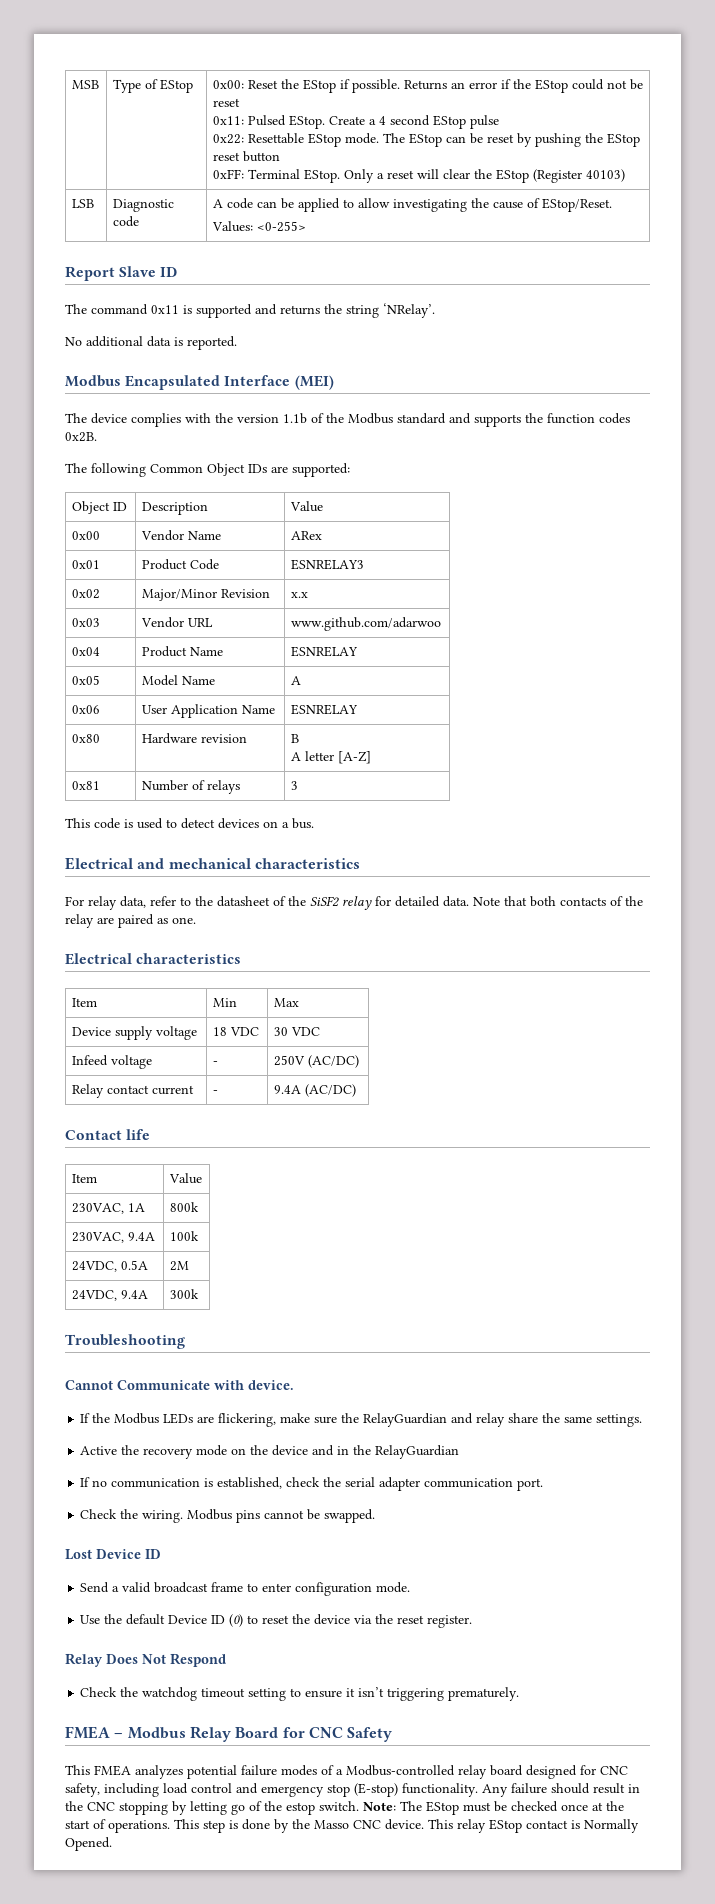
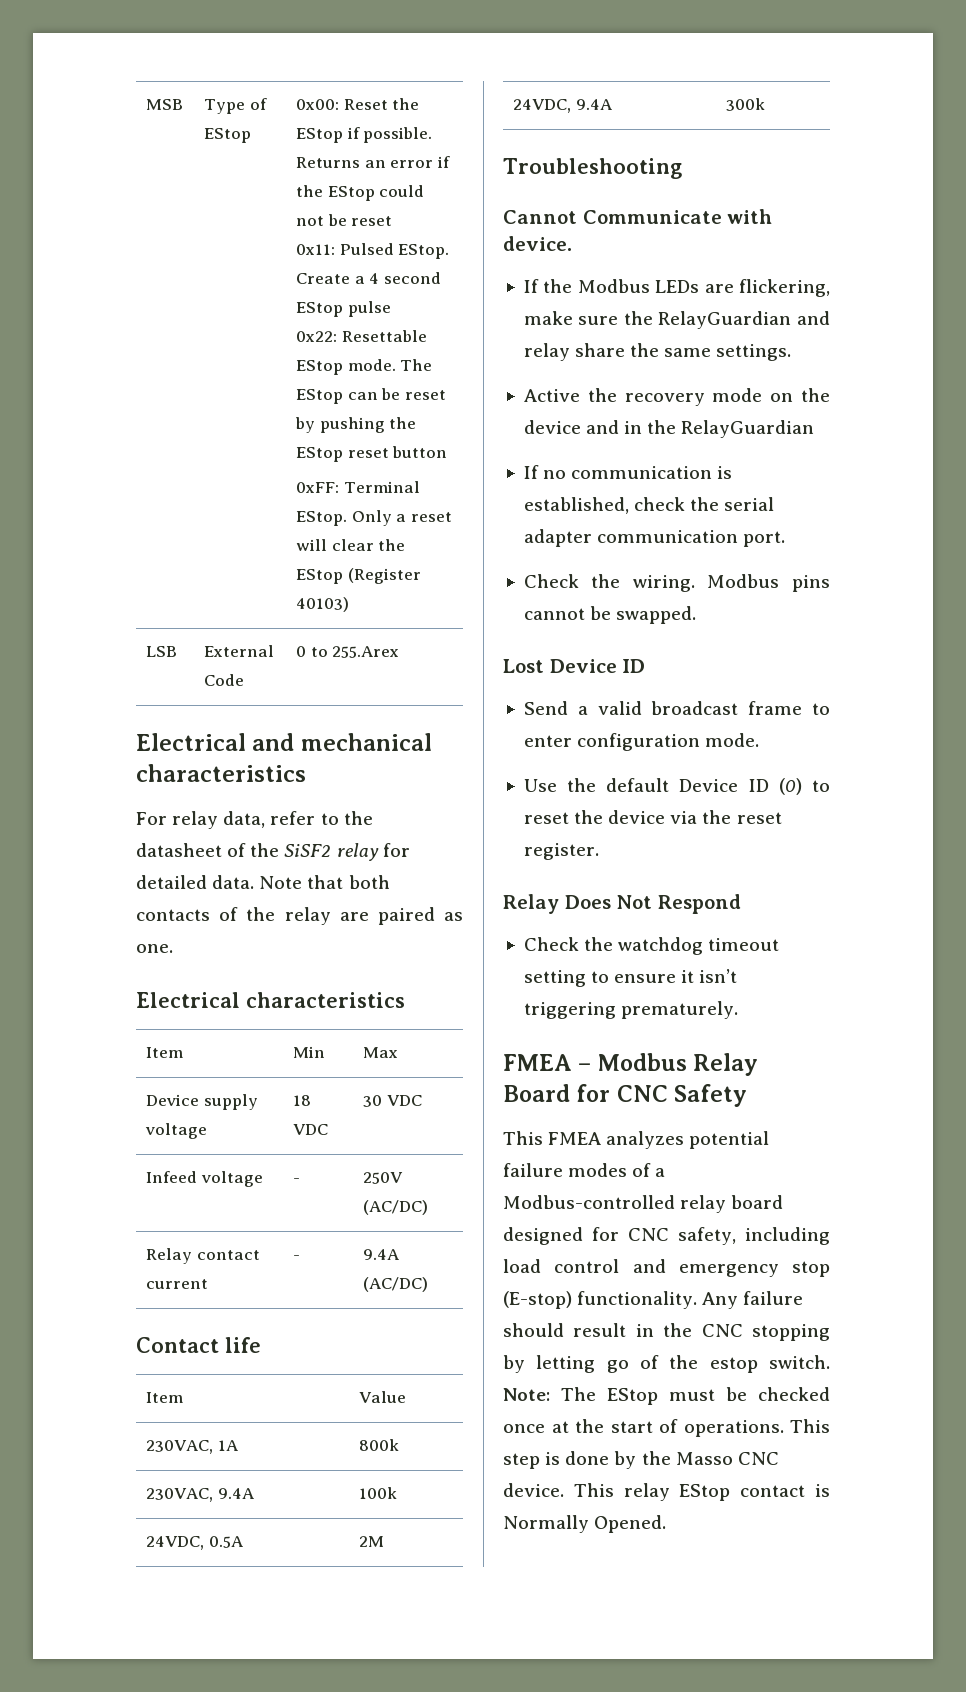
[112,199,174,212] [112,216,139,227] [212,198,612,212] [211,221,306,232] [65,266,178,281] [65,303,435,318] [65,336,237,350] [65,375,334,390] [65,413,630,427] [65,432,97,442] [65,463,350,477] [71,501,127,514] [141,502,208,515] [289,501,323,512] [71,531,100,540] [140,530,221,541] [290,531,322,540] [71,560,100,569] [141,559,219,570] [290,559,364,570] [71,589,100,599] [141,589,270,601] [290,592,308,598] [71,618,100,627] [140,617,213,628] [290,617,441,631] [71,647,100,656] [141,646,223,657] [290,646,358,657] [71,675,100,685] [141,675,215,686] [290,676,301,685] [71,705,100,714] [141,704,275,718] [290,704,358,715] [71,734,100,743] [141,733,247,744] [290,734,299,743] [290,751,371,764] [71,781,100,790] [141,780,240,794] [290,781,298,790] [65,818,314,829] Diagnostic code | A code can be applied to allow investigating the cause of EStop/Reset. // Values: <0-255> // Report Slave ID // The command 0x11 is supported and returns the string ‘NRelay’. // No additional data is reported. // Modbus Encapsulated Interface (MEI) // The device complies with the version 1.1b of the Modbus standard and supports the function codes 0x2B. // The following Common Object IDs are supported: // Object ID | Description | Value // 0x00 | Vendor Name | ARex // 0x01 | Product Code | ESNRELAY3 // 0x02 | Major/Minor Revision | x.x // 0x03 | Vendor URL | www.github.com/adarwoo // 0x04 | Product Name | ESNRELAY // 0x05 | Model Name | A // 0x06 | User Application Name | ESNRELAY // 0x80 | Hardware revision | B // A letter [A-Z] // 0x81 | Number of relays | 3 // This code is used to detect devices on a bus. -> [204,645,275,657] [204,674,245,686] [296,646,400,658] External Code | 0 to 255.Arex

